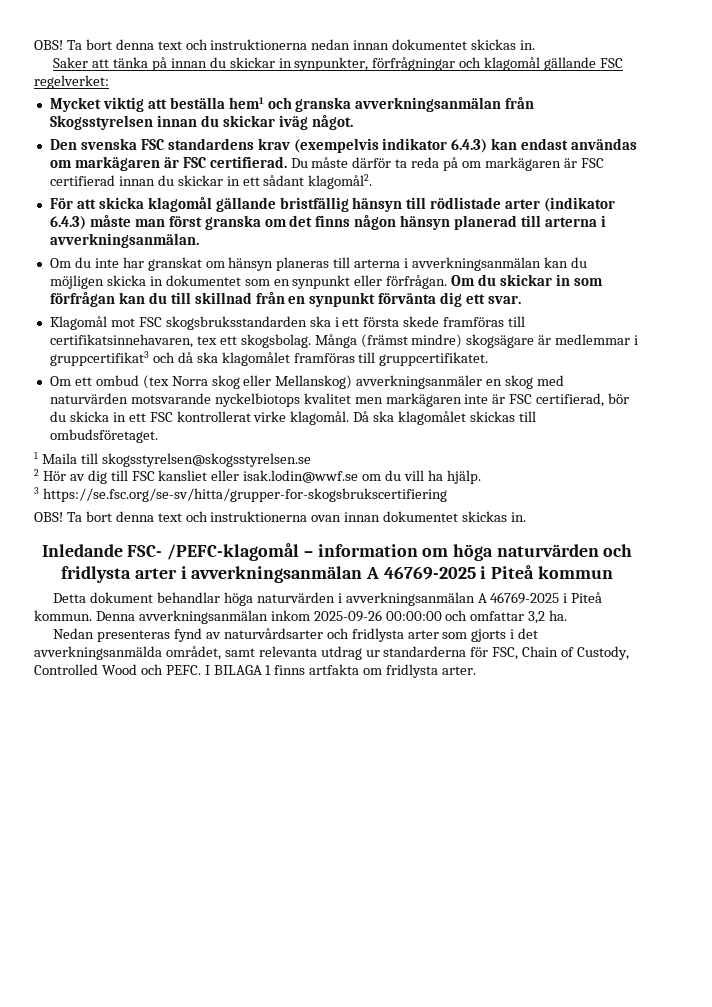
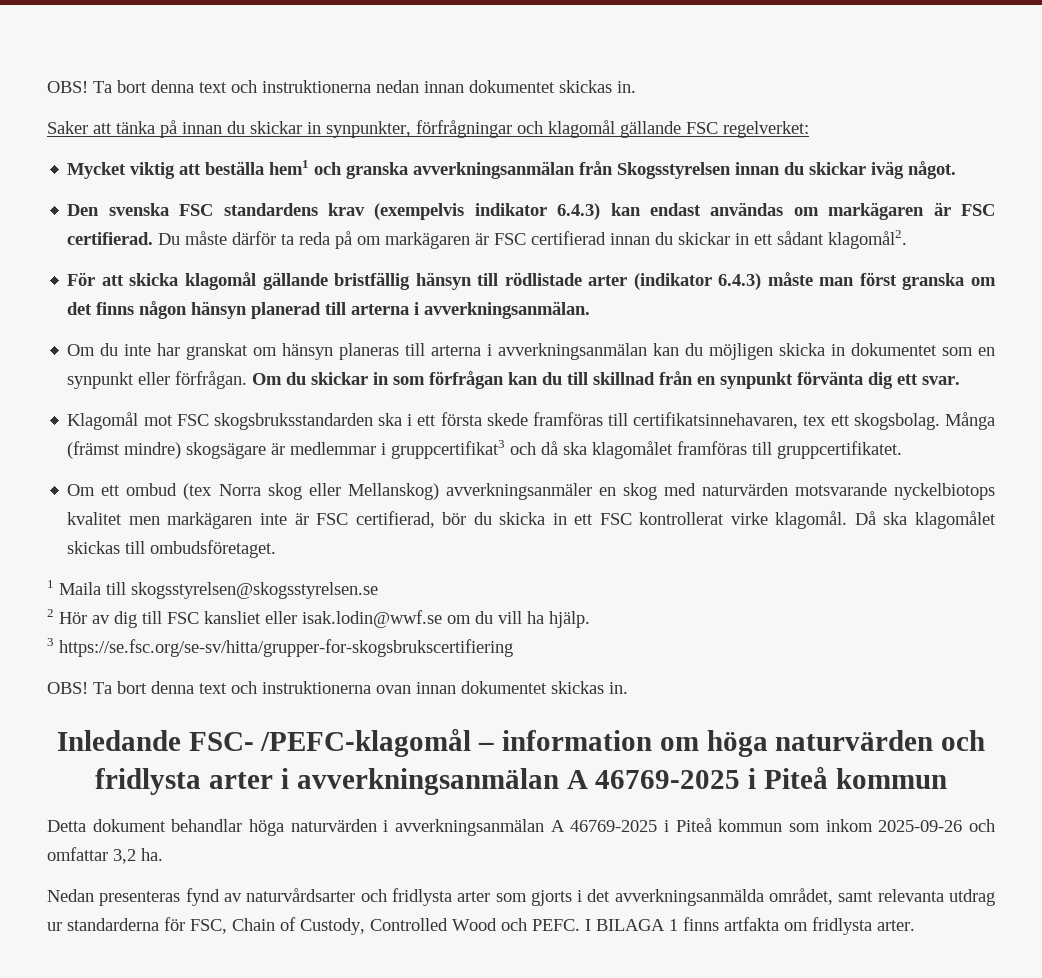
[34,610,268,624] kommun. Denna avverkningsanmälan -> [718,819,820,832] kommun som
[385,611,442,621] 00:00:00 -> (963, 826) none

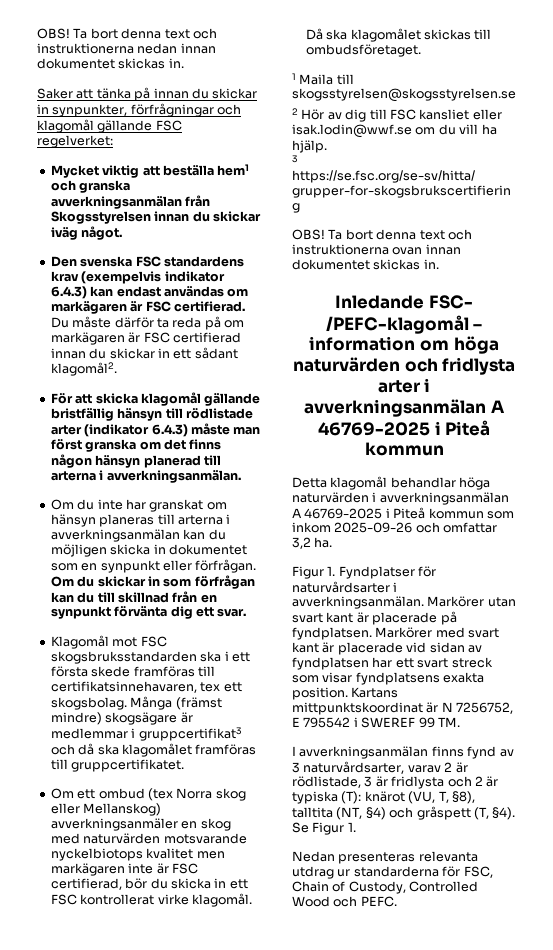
[92,819,166,832] dokument -> [330,476,388,490] klagomål
[47,888,874,906] Nedan presenteras fynd av naturvårdsarter och fridlysta arter som gjorts i det avverkningsanmälda området, samt -> [292,566,437,579] [292,581,398,593] [292,596,516,609] [292,611,457,625] [292,627,500,640] [292,642,482,655] [292,657,493,670] [292,672,485,685] [292,687,399,700] [292,702,514,715] [292,717,460,728] [292,746,514,759] [292,761,468,774] [292,776,499,789] [292,791,475,804] [292,806,516,820] [292,822,356,835] [292,851,416,864] Figur 1. Fyndplatser för naturvårdsarter i avverkningsanmälan. Markörer utan svart kant är placerade på fyndplatsen. Markörer med svart kant är placerade vid sidan av fyndplatsen har ett svart streck som visar fyndplatsens exakta position. Kartans mittpunktskoordinat är N 7256752, E 795542 i SWEREF 99 TM. // I avverkningsanmälan finns fynd av 3 naturvårdsarter, varav 2 är rödlistade, 3 är fridlysta och 2 är typiska (T): knärot (VU, T, §8), talltita (NT, §4) och gråspett (T, §4). Se Figur 1. // Nedan presenteras
[585,917,915,935] I BILAGA 1 finns artfakta om fridlysta arter. -> (397, 901) none

